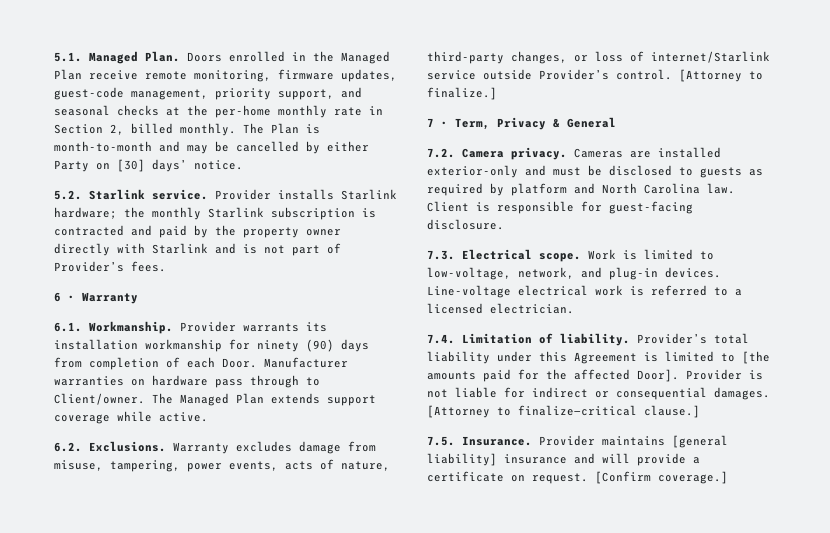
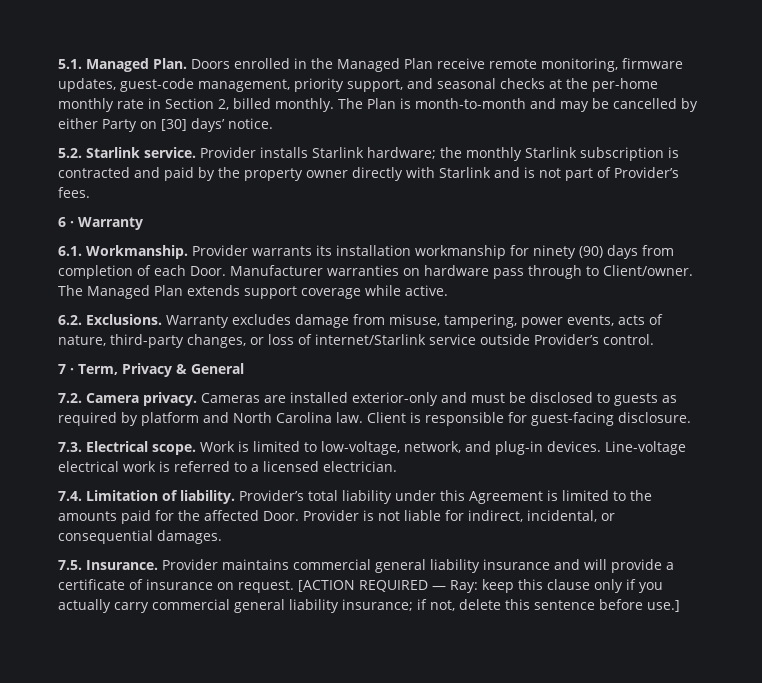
[679,69,763,82] [427,87,497,100] [Attorney to finalize.] -> (654, 339) none
[742,351,770,364] [the -> [630,490,652,501] the
[637,369,679,382] Door]. -> [263,511,299,521] Door.
[532,387,588,398] indirect -> [468,510,597,522] indirect, incidental,
[427,405,700,418] [Attorney to finalize—critical clause.] -> (222, 537) none
[672,435,728,448] [427,453,497,466] [general liability] -> [293,559,480,573] commercial general liability
[511,471,728,484] on request. [Confirm coverage.] -> [129,579,663,593] [58,599,680,613] of insurance on request. [ACTION REQUIRED — Ray: keep this clause only if you actually carry commercial general liability insurance; if not, delete this sentence before use.]

